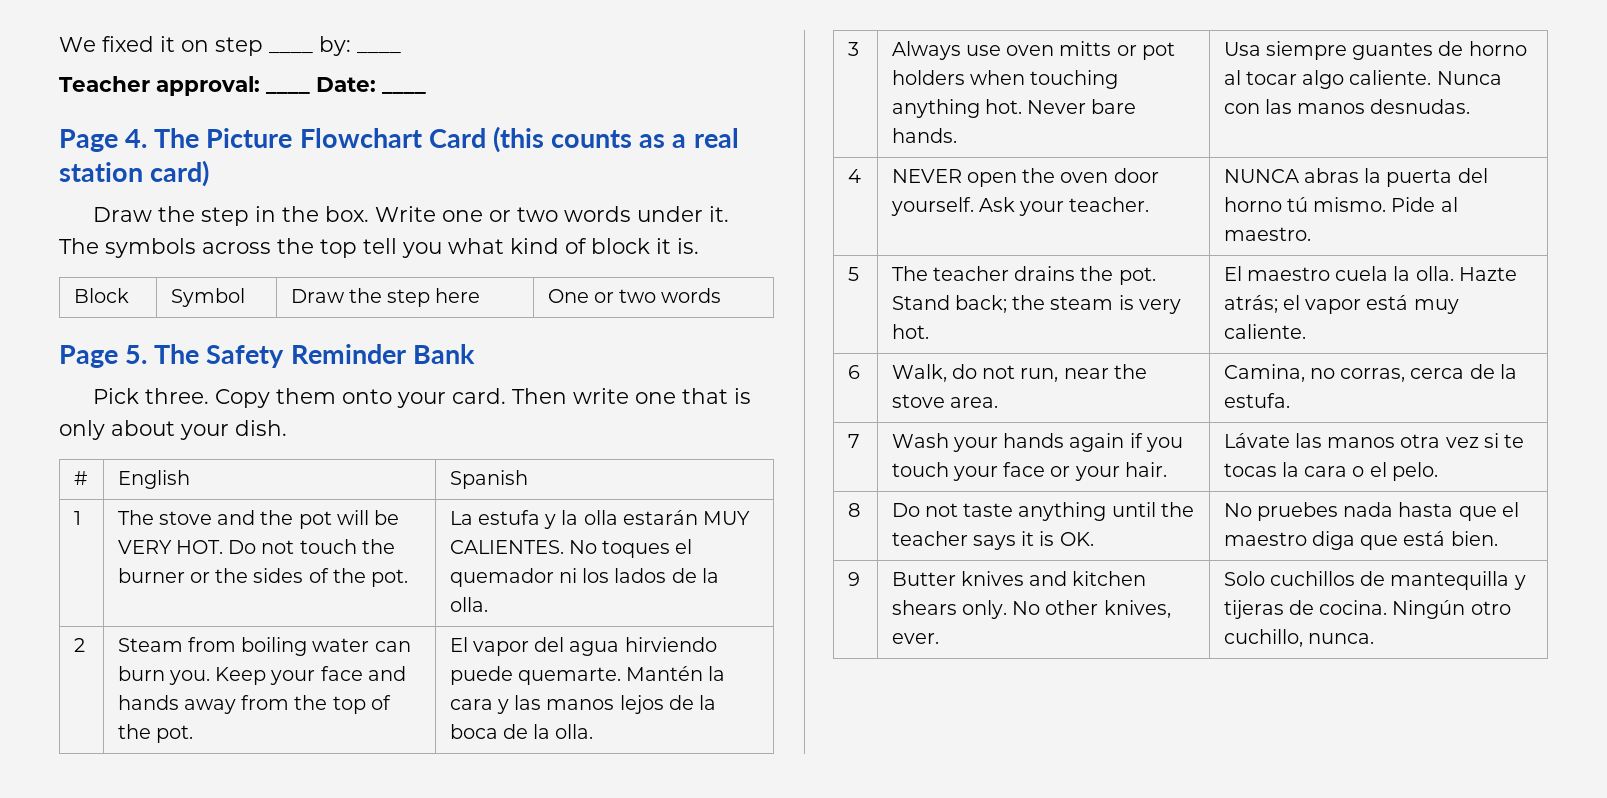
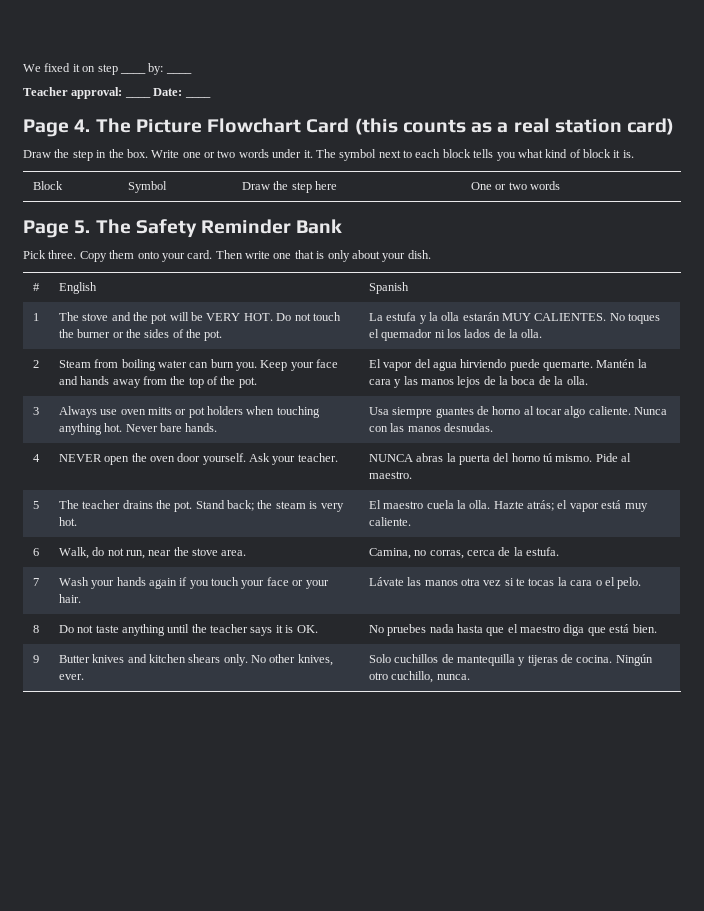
[105,238,397,258] symbols across the top tell -> [339,149,494,161] symbol next to each block tells

